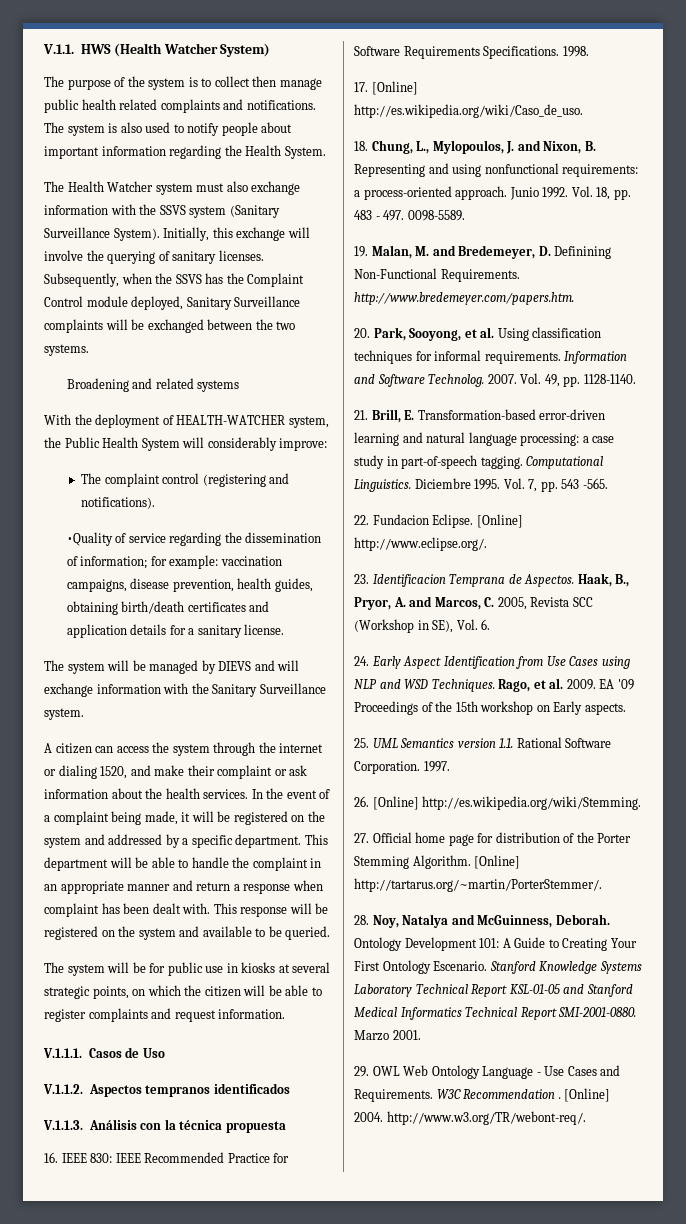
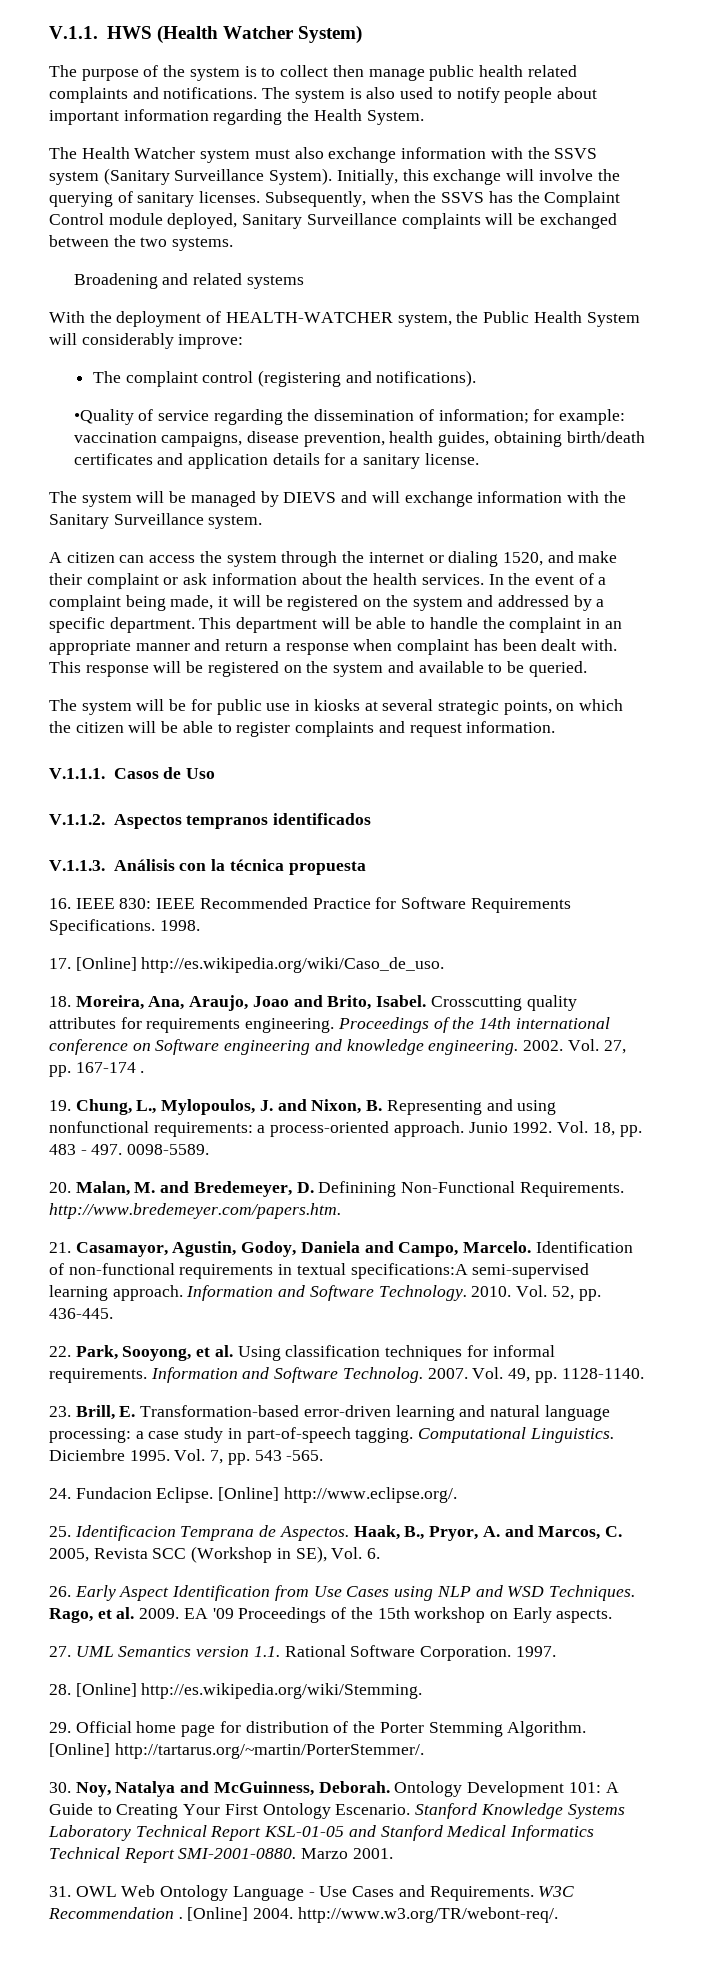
(368, 146) none -> [75,995,577,1011] [49,1017,610,1033] [49,1039,626,1055] [49,1062,145,1077] [49,1100,71,1111] Moreira, Ana, Araujo, Joao and Brito, Isabel. Crosscutting quality attributes for requirements engineering. Proceedings of the 14th international conference on Software engineering and knowledge engineering. 2002. Vol. 27, pp. 167-174 . // 19.
[354,246,368,257] 19. -> [49,1182,71,1193] 20.
[354,328,370,338] 20. -> [49,1241,633,1257] [49,1263,590,1279] [49,1285,601,1301] [49,1308,113,1319] [49,1346,71,1357] 21. Casamayor, Agustin, Godoy, Daniela and Campo, Marcelo. Identification of non-functional requirements in textual specifications:A semi-supervised learning approach. Information and Software Technology. 2010. Vol. 52, pp. 436-445. // 22.
[354,410,368,420] 21. -> [49,1406,71,1417] 23.
[354,515,369,525] 22. -> [49,1488,71,1499] 24.
[354,574,369,584] 23. -> [49,1526,71,1537] 25.
[354,656,369,666] 24. -> [49,1586,71,1597] 26.
[354,738,369,748] 25. -> [49,1646,71,1657] 27.
[354,796,369,807] 26. -> [49,1684,71,1695] 28.
[354,833,369,843] 27. -> [49,1722,71,1733] 29.
[354,915,369,925] 28. -> [49,1782,71,1793] 30.
[354,1066,369,1077] 29. -> [49,1886,71,1897] 31.

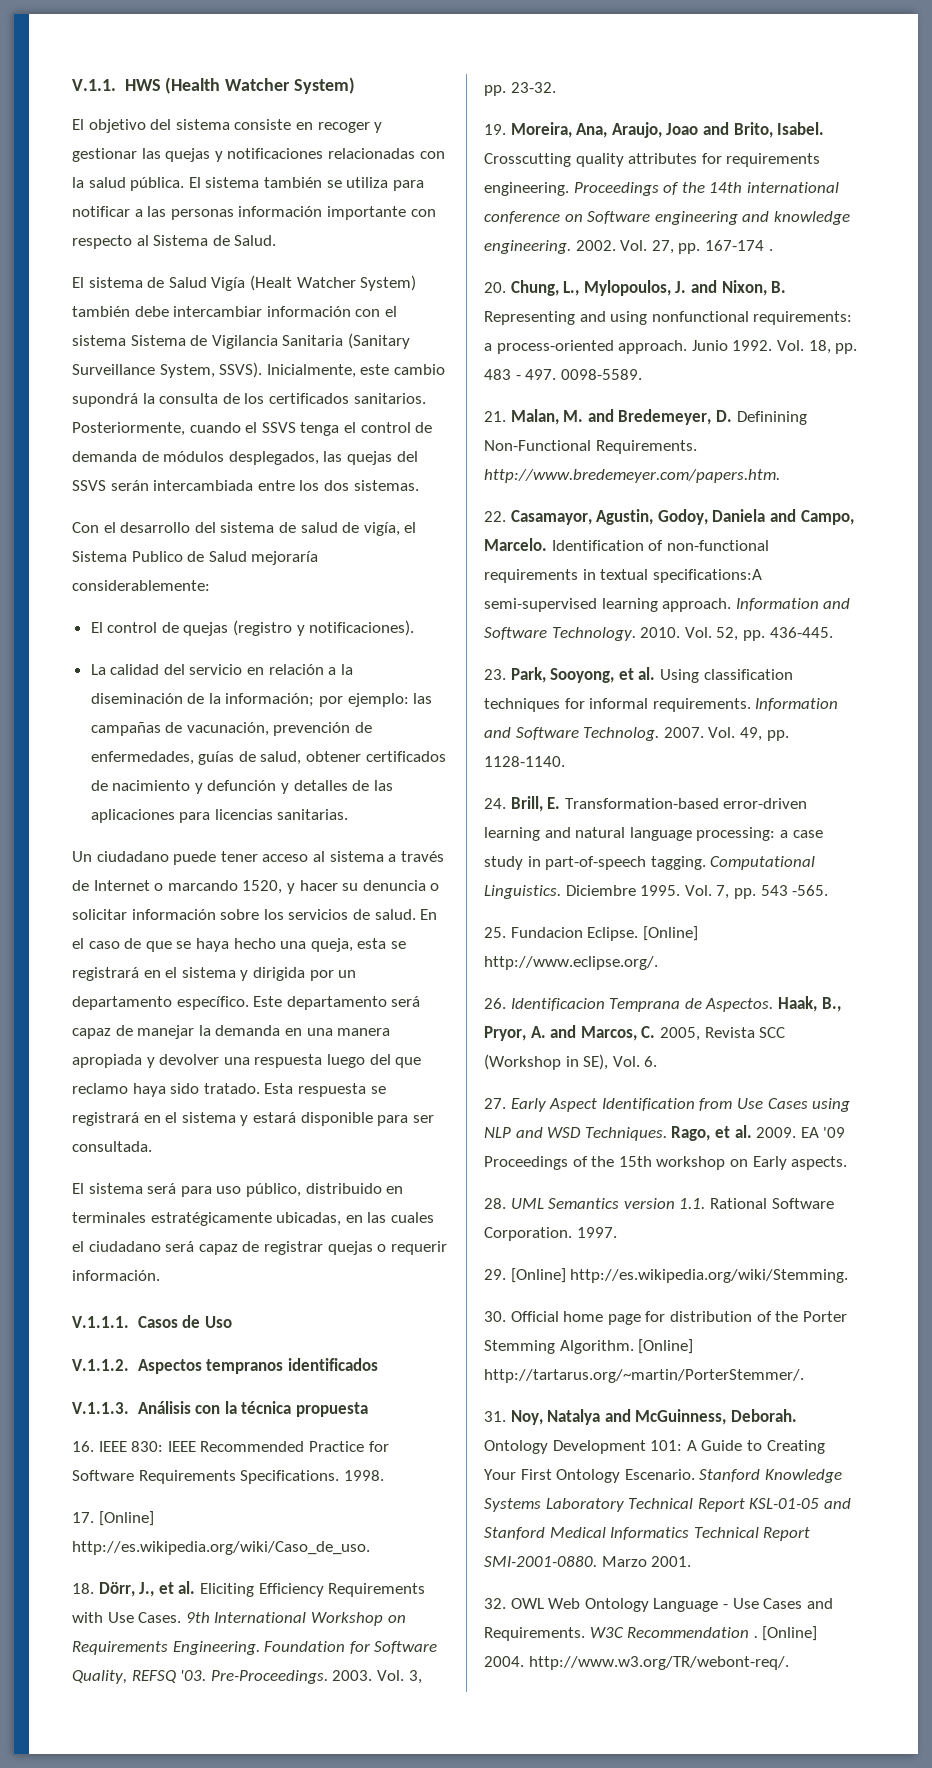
[49,65,577,81] [49,87,597,103] [49,109,424,125] [49,147,598,163] [49,168,620,185] [49,191,621,207] [49,213,617,229] [49,235,234,251] [73,273,304,289] [49,311,640,327] [49,333,244,349] [92,370,477,387] [73,409,626,425] [73,431,645,447] [73,453,479,469] [49,491,626,507] [49,513,263,529] [49,551,618,567] [49,573,607,589] [49,595,605,611] [49,617,622,633] [49,639,617,655] [49,661,587,677] [49,699,624,715] [49,721,556,737] The purpose of the system is to collect then manage public health related complaints and notifications. The system is also used to notify people about important information regarding the Health System. // The Health Watcher system must also exchange information with the SSVS system (Sanitary Surveillance System). Initially, this exchange will involve the querying of sanitary licenses. Subsequently, when the SSVS has the Complaint Control module deployed, Sanitary Surveillance complaints will be exchanged between the two systems. // Broadening and related systems // With the deployment of HEALTH-WATCHER system, the Public Health System will considerably improve: // The complaint control (registering and notifications). // •Quality of service regarding the dissemination of information; for example: vaccination campaigns, disease prevention, health guides, obtaining birth/death certificates and application details for a sanitary license. // The system will be managed by DIEVS and will exchange information with the Sanitary Surveillance system. // A citizen can access the system through the internet or dialing 1520, and make their complaint or ask information about the health services. In the event of a complaint being made, it will be registered on the system and addressed by a specific department. This department will be able to handle the complaint in an appropriate manner and return a response when complaint has been dealt with. This response will be registered on the system and available to be queried. // The system will be for public use in kiosks at several strategic points, on which the citizen will be able to register complaints and request information. -> [72,119,383,133] [72,148,445,162] [72,177,424,191] [72,206,436,220] [72,235,277,249] [72,275,417,291] [72,306,397,317] [72,333,410,349] [72,362,445,378] [72,393,426,407] [72,422,433,436] [72,451,418,465] [72,480,419,491] [72,522,417,536] [72,551,319,565] [72,580,210,591] [90,620,415,636] [90,664,353,675] [90,693,433,707] [90,722,373,736] [90,751,446,765] [90,780,393,794] [90,809,349,823] [72,851,444,865] [72,880,440,894] [72,909,438,920] [72,938,406,952] [72,967,357,981] [72,996,421,1010] [72,1025,391,1039] [72,1054,422,1068] [72,1083,386,1097] [72,1112,434,1126] [72,1141,152,1152] [72,1183,404,1197] [72,1212,434,1226] [72,1241,447,1255] [72,1270,160,1281] El objetivo del sistema consiste en recoger y gestionar las quejas y notificaciones relacionadas con la salud pública. El sistema también se utiliza para notificar a las personas información importante con respecto al Sistema de Salud. // El sistema de Salud Vigía (Healt Watcher System) también debe intercambiar información con el sistema Sistema de Vigilancia Sanitaria (Sanitary Surveillance System, SSVS). Inicialmente, este cambio supondrá la consulta de los certificados sanitarios. Posteriormente, cuando el SSVS tenga el control de demanda de módulos desplegados, las quejas del SSVS serán intercambiada entre los dos sistemas. // Con el desarrollo del sistema de salud de vigía, el Sistema Publico de Salud mejoraría considerablemente: // El control de quejas (registro y notificaciones). // La calidad del servicio en relación a la diseminación de la información; por ejemplo: las campañas de vacunación, prevención de enfermedades, guías de salud, obtener certificados de nacimiento y defunción y detalles de las aplicaciones para licencias sanitarias. // Un ciudadano puede tener acceso al sistema a través de Internet o marcando 1520, y hacer su denuncia o solicitar información sobre los servicios de salud. En el caso de que se haya hecho una queja, esta se registrará en el sistema y dirigida por un departamento específico. Este departamento será capaz de manejar la demanda en una manera apropiada y devolver una respuesta luego del que reclamo haya sido tratado. Esta respuesta se registrará en el sistema y estará disponible para ser consultada. // El sistema será para uso público, distribuido en terminales estratégicamente ubicadas, en las cuales el ciudadano será capaz de registrar quejas o requerir información.
(71, 1001) none -> [98,1581,426,1597] [72,1612,406,1626] [72,1641,438,1655] [72,1670,422,1684] [484,82,556,96] [484,124,506,135] Dörr, J., et al. Eliciting Efficiency Requirements with Use Cases. 9th International Workshop on Requirements Engineering. Foundation for Software Quality, REFSQ '03. Pre-Proceedings. 2003. Vol. 3, pp. 23-32. // 19.
[49,1100,71,1111] 19. -> [484,282,506,293] 20.
[49,1182,71,1193] 20. -> [484,411,506,422] 21.
[49,1242,71,1253] 21. -> [484,511,506,522] 22.
[49,1346,71,1357] 22. -> [484,669,506,680] 23.
[49,1406,71,1417] 23. -> [484,798,506,809] 24.
[49,1488,71,1499] 24. -> [484,927,506,938] 25.
[49,1526,71,1537] 25. -> [484,998,506,1009] 26.
[49,1586,71,1597] 26. -> [484,1098,506,1109] 27.
[49,1646,71,1657] 27. -> [484,1198,506,1209] 28.
[49,1684,71,1695] 28. -> [484,1269,506,1280] 29.
[49,1722,71,1733] 29. -> [484,1311,506,1322] 30.
[49,1782,71,1793] 30. -> [484,1411,506,1422] 31.
[49,1886,71,1897] 31. -> [484,1598,506,1609] 32.

